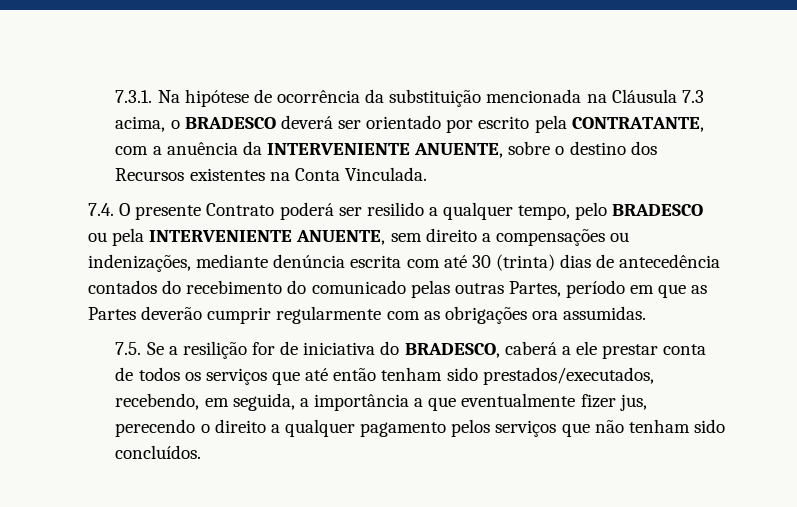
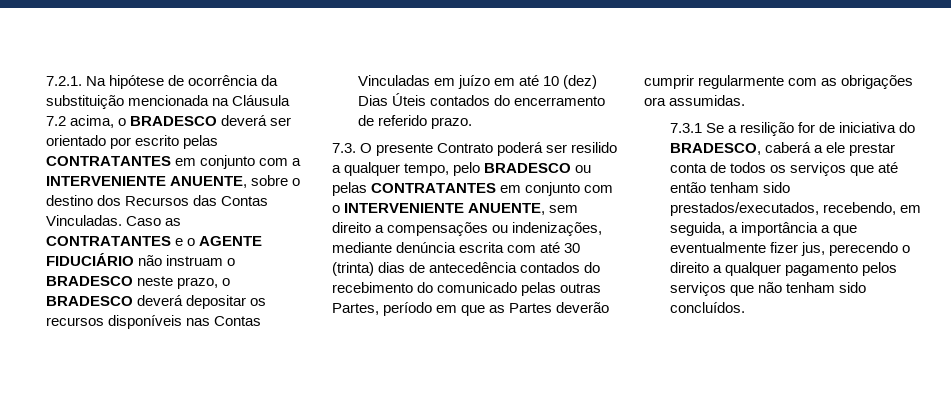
[115,90,153,103] 7.3.1. -> [45,76,82,86] 7.2.1.
[681,90,704,103] 7.3 -> [45,116,66,126] 7.2
[534,115,704,133] [115,141,262,155] pela CONTRATANTE, com a anuência da -> [182,135,218,149] [45,155,301,169] pelas CONTRATANTES em conjunto com a
[189,167,427,181] [88,203,114,216] existentes na Conta Vinculada. // 7.4. -> [192,195,268,206] [45,215,181,226] [45,236,262,246] [45,253,235,266] [45,276,230,289] [45,295,266,309] [45,315,261,329] [357,75,597,89] [357,93,605,106] [357,115,472,129] [332,143,356,153] das Contas Vinculadas. Caso as CONTRATANTES e o AGENTE FIDUCIÁRIO não instruam o BRADESCO neste prazo, o BRADESCO deverá depositar os recursos disponíveis nas Contas Vinculadas em juízo em até 10 (dez) Dias Úteis contados do encerramento de referido prazo. // 7.3.
[112,228,145,246] pela -> [332,182,614,196] [332,205,340,213] pelas CONTRATANTES em conjunto com o
[115,342,142,355] 7.5. -> [669,123,702,133] 7.3.1

